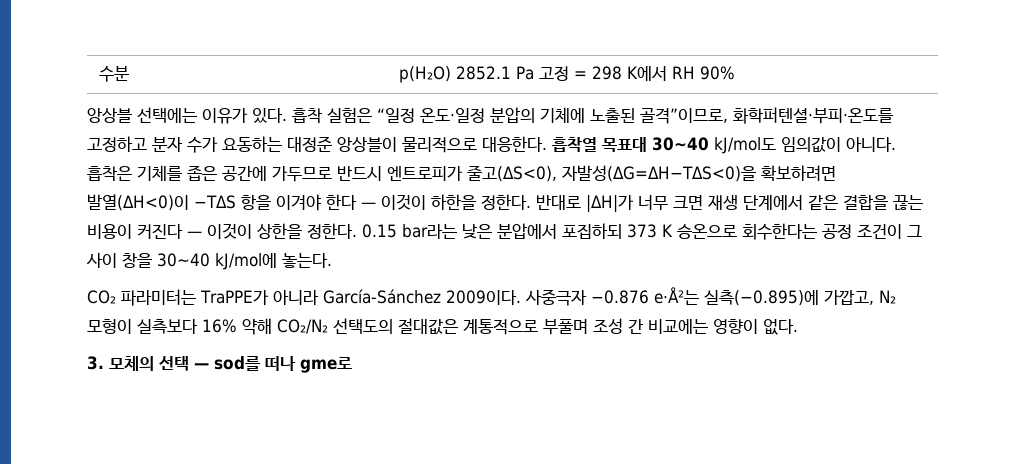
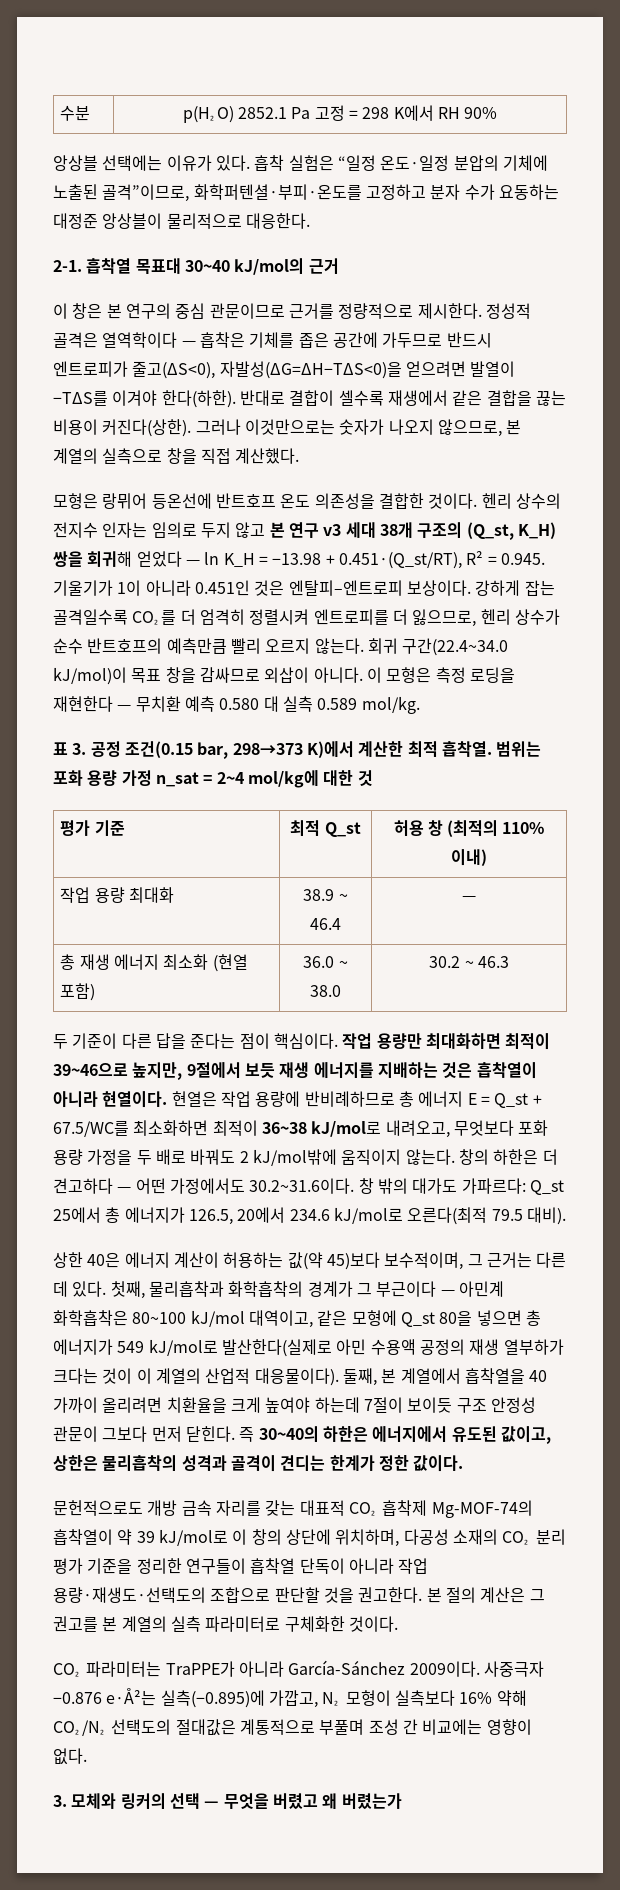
(547, 144) none -> [53,260,82,272] // 2-1.
[714,137,896,154] kJ/mol도 임의값이 아니다. -> [234,258,339,275] [53,303,531,319] [53,332,196,348] kJ/mol의 근거 // 이 창은 본 연구의 중심 관문이므로 근거를 정량적으로 제시한다. 정성적 골격은 열역학이다 —
[761,165,836,182] [87,194,923,213] [87,223,922,240] [86,252,332,270] 확보하려면 발열(ΔH<0)이 −TΔS 항을 이겨야 한다 — 이것이 하한을 정한다. 반대로 |ΔH|가 너무 크면 재생 단계에서 같은 결합을 끊는 비용이 커진다 — 이것이 상한을 정한다. 0.15 bar라는 낮은 분압에서 포집하되 373 K 승온으로 회수한다는 공정 조건이 그 사이 창을 30~40 kJ/mol에 놓는다. -> [405,361,516,377] [53,390,566,408] [53,419,522,437] [53,448,300,464] [53,493,561,509] [53,522,556,540] [53,551,545,569] [53,580,555,596] [53,609,560,627] [53,638,509,656] [53,667,515,685] [53,696,420,714] [53,741,542,759] [53,770,373,788] [60,820,125,836] [290,820,361,837] [393,820,545,837] [451,849,487,866] [60,887,175,903] [303,889,348,901] [310,918,341,930] [462,896,476,901] [60,954,248,972] [60,983,96,1001] [303,956,348,968] [310,985,341,997] [429,956,509,968] [53,1033,551,1050] [53,1062,537,1080] [53,1091,542,1108] [53,1120,549,1138] [53,1149,558,1166] [53,1178,564,1195] [53,1207,566,1225] [53,1252,567,1270] [53,1281,504,1299] [53,1310,541,1328] [53,1339,564,1357] [53,1368,548,1386] [53,1397,536,1413] [53,1426,551,1444] [53,1455,464,1472] [53,1500,533,1518] [53,1529,566,1547] [53,1558,429,1574] [53,1587,545,1603] [53,1616,398,1632] 얻으려면 발열이 −TΔS를 이겨야 한다(하한). 반대로 결합이 셀수록 재생에서 같은 결합을 끊는 비용이 커진다(상한). 그러나 이것만으로는 숫자가 나오지 않으므로, 본 계열의 실측으로 창을 직접 계산했다. // 모형은 랑뮈어 등온선에 반트호프 온도 의존성을 결합한 것이다. 헨리 상수의 전지수 인자는 임의로 두지 않고 본 연구 v3 세대 38개 구조의 (Q_st, K_H) 쌍을 회귀해 얻었다 — ln K_H = −13.98 + 0.451·(Q_st/RT), R² = 0.945. 기울기가 1이 아니라 0.451인 것은 엔탈피–엔트로피 보상이다. 강하게 잡는 골격일수록 CO₂를 더 엄격히 정렬시켜 엔트로피를 더 잃으므로, 헨리 상수가 순수 반트호프의 예측만큼 빨리 오르지 않는다. 회귀 구간(22.4~34.0 kJ/mol)이 목표 창을 감싸므로 외삽이 아니다. 이 모형은 측정 로딩을 재현한다 — 무치환 예측 0.580 대 실측 0.589 mol/kg. // 표 3. 공정 조건(0.15 bar, 298→373 K)에서 계산한 최적 흡착열. 범위는 포화 용량 가정 n_sat = 2~4 mol/kg에 대한 것 // 평가 기준 | 최적 Q_st | 허용 창 (최적의 110% 이내) // 작업 용량 최대화 | 38.9 ~ 46.4 | — // 총 재생 에너지 최소화 (현열 포함) | 36.0 ~ 38.0 | 30.2 ~ 46.3 // 두 기준이 다른 답을 준다는 점이 핵심이다. 작업 용량만 최대화하면 최적이 39~46으로 높지만, 9절에서 보듯 재생 에너지를 지배하는 것은 흡착열이 아니라 현열이다. 현열은 작업 용량에 반비례하므로 총 에너지 E = Q_st + 67.5/WC를 최소화하면 최적이 36~38 kJ/mol로 내려오고, 무엇보다 포화 용량 가정을 두 배로 바꿔도 2 kJ/mol밖에 움직이지 않는다. 창의 하한은 더 견고하다 — 어떤 가정에서도 30.2~31.6이다. 창 밖의 대가도 가파르다: Q_st 25에서 총 에너지가 126.5, 20에서 234.6 kJ/mol로 오른다(최적 79.5 대비). // 상한 40은 에너지 계산이 허용하는 값(약 45)보다 보수적이며, 그 근거는 다른 데 있다. 첫째, 물리흡착과 화학흡착의 경계가 그 부근이다 — 아민계 화학흡착은 80~100 kJ/mol 대역이고, 같은 모형에 Q_st 80을 넣으면 총 에너지가 549 kJ/mol로 발산한다(실제로 아민 수용액 공정의 재생 열부하가 크다는 것이 이 계열의 산업적 대응물이다). 둘째, 본 계열에서 흡착열을 40 가까이 올리려면 치환율을 크게 높여야 하는데 7절이 보이듯 구조 안정성 관문이 그보다 먼저 닫힌다. 즉 30~40의 하한은 에너지에서 유도된 값이고, 상한은 물리흡착의 성격과 골격이 견디는 한계가 정한 값이다. // 문헌적으로도 개방 금속 자리를 갖는 대표적 CO₂ 흡착제 Mg-MOF-74의 흡착열이 약 39 kJ/mol로 이 창의 상단에 위치하며, 다공성 소재의 CO₂ 분리 평가 기준을 정리한 연구들이 흡착열 단독이 아니라 작업 용량·재생도·선택도의 조합으로 판단할 것을 권고한다. 본 절의 계산은 그 권고를 본 계열의 실측 파라미터로 구체화한 것이다.
[109,356,352,373] 모체의 선택 — sod를 떠나 gme로 -> [71,1793,402,1810] 모체와 링커의 선택 — 무엇을 버렸고 왜 버렸는가

